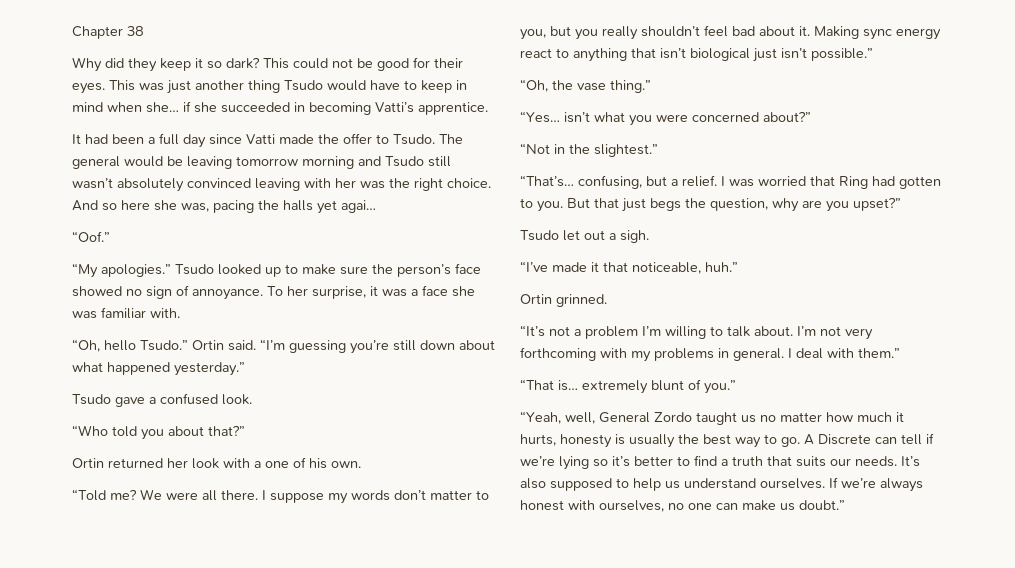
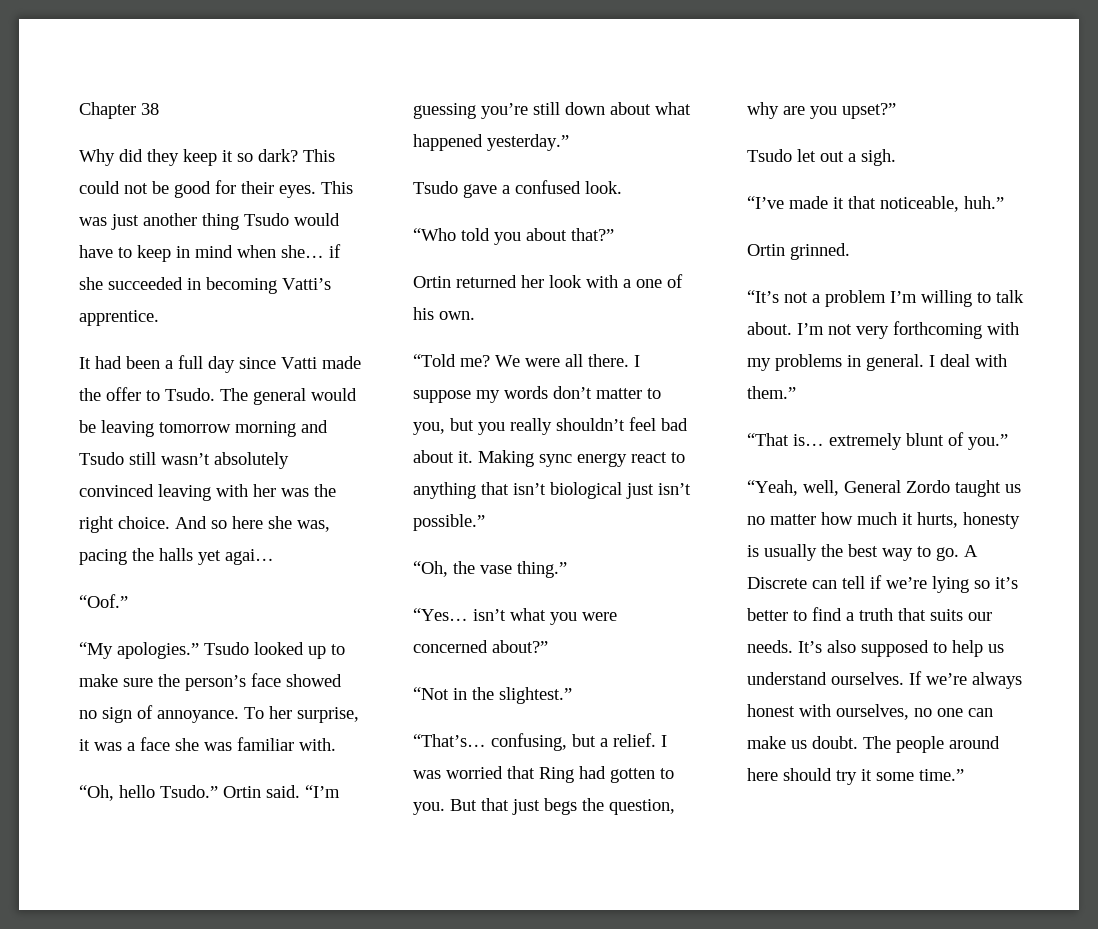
[799,500,845,510] doubt.” -> [812,736,1000,753] [747,768,964,785] doubt. The people around here should try it some time.”

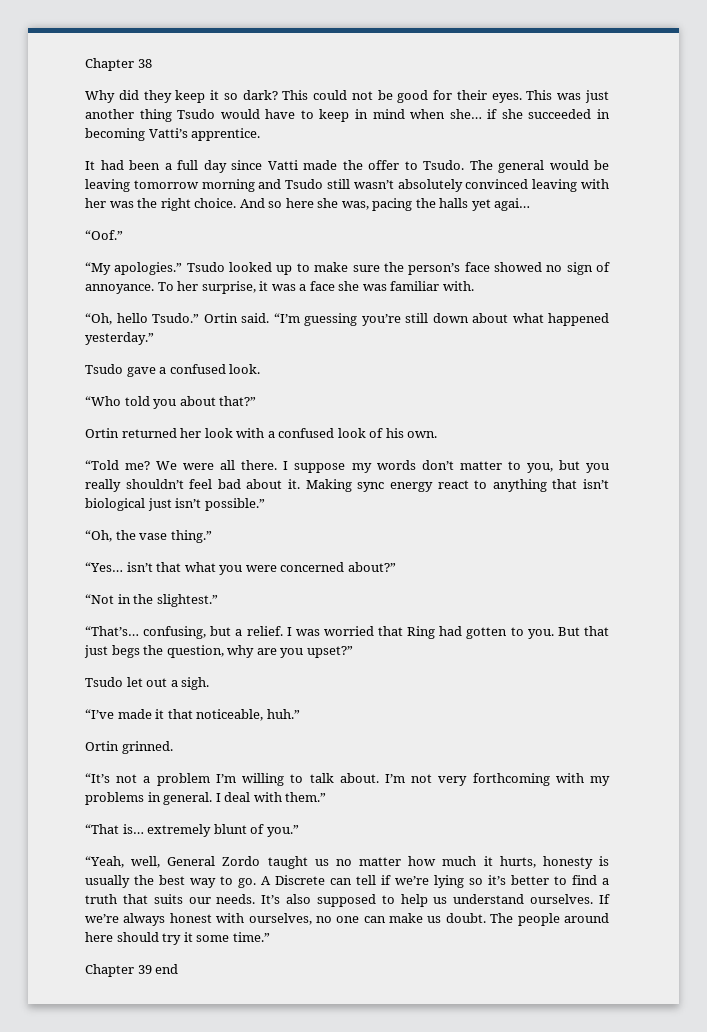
[636,279,662,288] one -> [278,428,366,438] confused look
(506, 615) none -> [156,562,182,572] that
(964, 775) none -> [85,964,179,977] // Chapter 39 end

